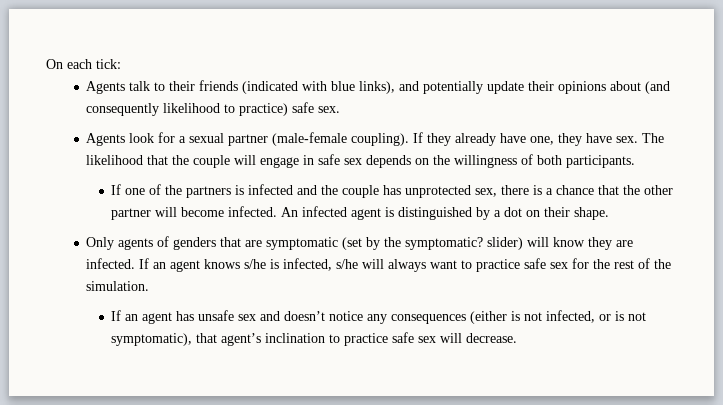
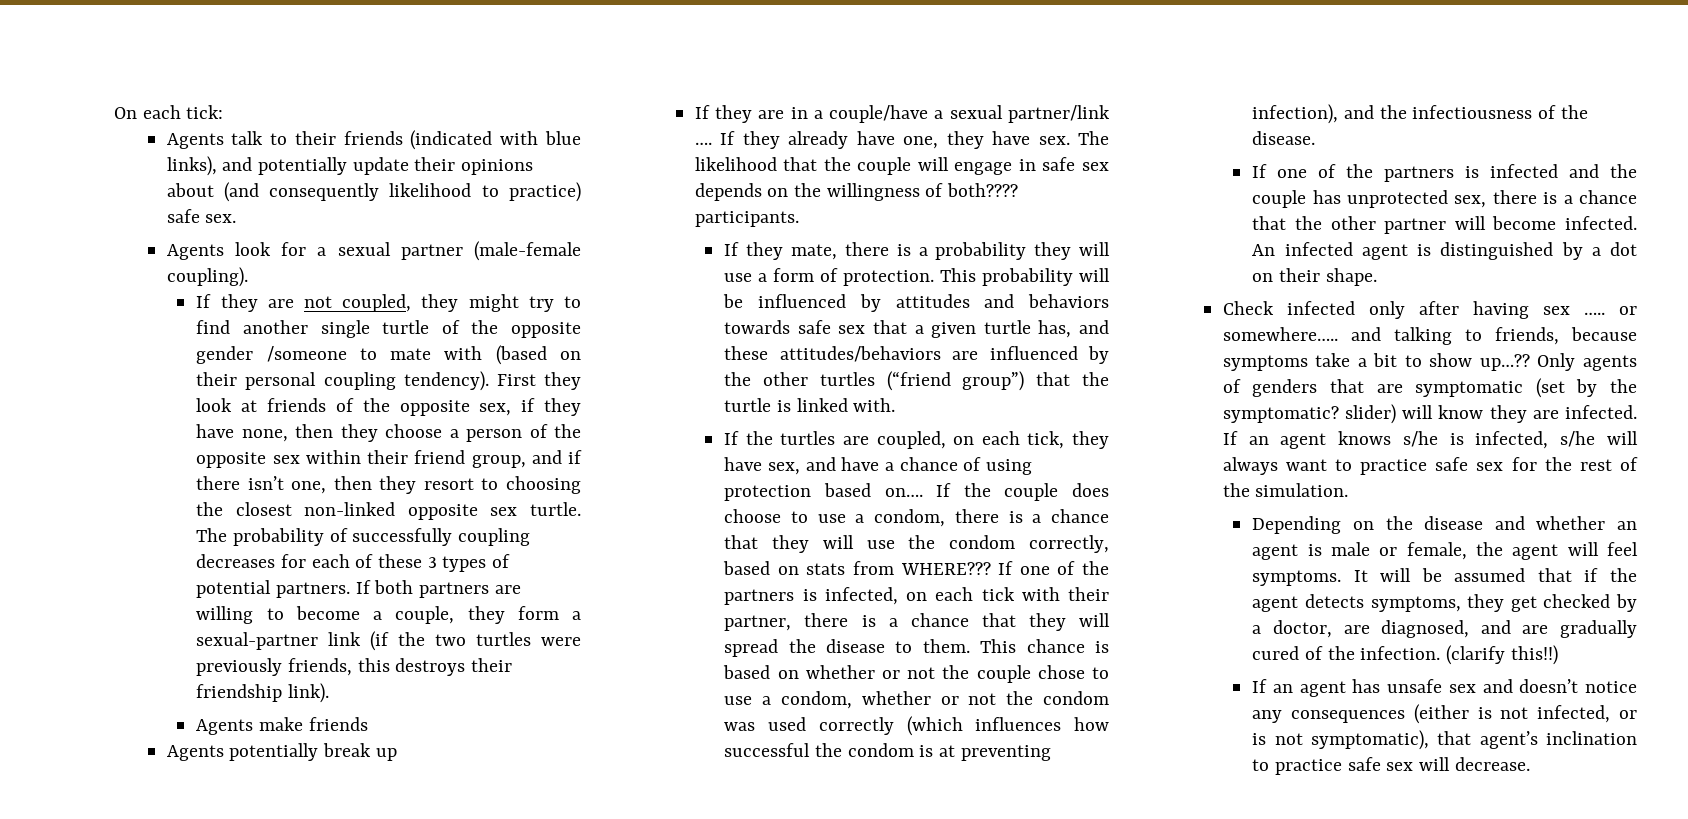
(410, 139) none -> [196,294,581,312] [196,320,581,338] [196,345,581,365] [196,371,581,391] [196,398,581,416] [196,424,581,442] [196,450,582,468] [196,476,581,494] [196,502,581,520] [196,528,531,546] [196,554,511,572] [196,580,521,598] [196,606,581,624] [196,631,581,651] [196,658,513,676] [196,683,329,703] [196,717,368,735] [166,743,397,761] [694,105,1110,123] [694,142,712,145] // If they are not coupled, they might try to find another single turtle of the opposite gender /someone to mate with (based on their personal coupling tendency). First they look at friends of the opposite sex, if they have none, then they choose a person of the opposite sex within their friend group, and if there isn’t one, then they resort to choosing the closest non-linked opposite sex turtle. The probability of successfully coupling decreases for each of these 3 types of potential partners. If both partners are willing to become a couple, they form a sexual-partner link (if the two turtles were previously friends, this destroys their friendship link). // Agents make friends // Agents potentially break up // If they are in a couple/have a sexual partner/link ….
[537,155,563,165] both -> [947,183,1019,197] both????
(636, 161) none -> [724,242,1110,260] [724,268,1110,286] [723,294,1109,312] [724,320,1109,338] [724,346,1109,364] [724,371,1109,391] [724,398,896,412] [724,431,1109,449] [724,457,1033,475] [724,483,1109,501] [724,509,1109,527] [724,535,1109,553] [723,561,1109,575] [724,587,1109,605] [724,613,1110,631] [724,639,1109,657] [723,665,1109,683] [724,691,1109,709] [724,716,1109,736] [724,743,1051,761] [1252,104,1588,124] [1252,131,1316,145] // If they mate, there is a probability they will use a form of protection. This probability will be influenced by attitudes and behaviors towards safe sex that a given turtle has, and these attitudes/behaviors are influenced by the other turtles (“friend group”) that the turtle is linked with. // If the turtles are coupled, on each tick, they have sex, and have a chance of using protection based on…. If the couple does choose to use a condom, there is a chance that they will use the condom correctly, based on stats from WHERE??? If one of the partners is infected, on each tick with their partner, there is a chance that they will spread the disease to them. This chance is based on whether or not the couple chose to use a condom, whether or not the condom was used correctly (which influences how successful the condom is at preventing infection), and the infectiousness of the disease.
(610, 213) none -> [1222,301,1637,319] [1222,327,1637,345] [1222,353,1530,371] Check infected only after having sex ….. or somewhere….. and talking to friends, because symptoms take a bit to show up…??
(150, 286) none -> [1252,516,1637,534] [1252,542,1638,560] [1252,568,1637,586] [1252,594,1637,612] [1252,620,1637,638] [1252,645,1558,665] // Depending on the disease and whether an agent is male or female, the agent will feel symptoms. It will be assumed that if the agent detects symptoms, they get checked by a doctor, are diagnosed, and are gradually cured of the infection. (clarify this!!)

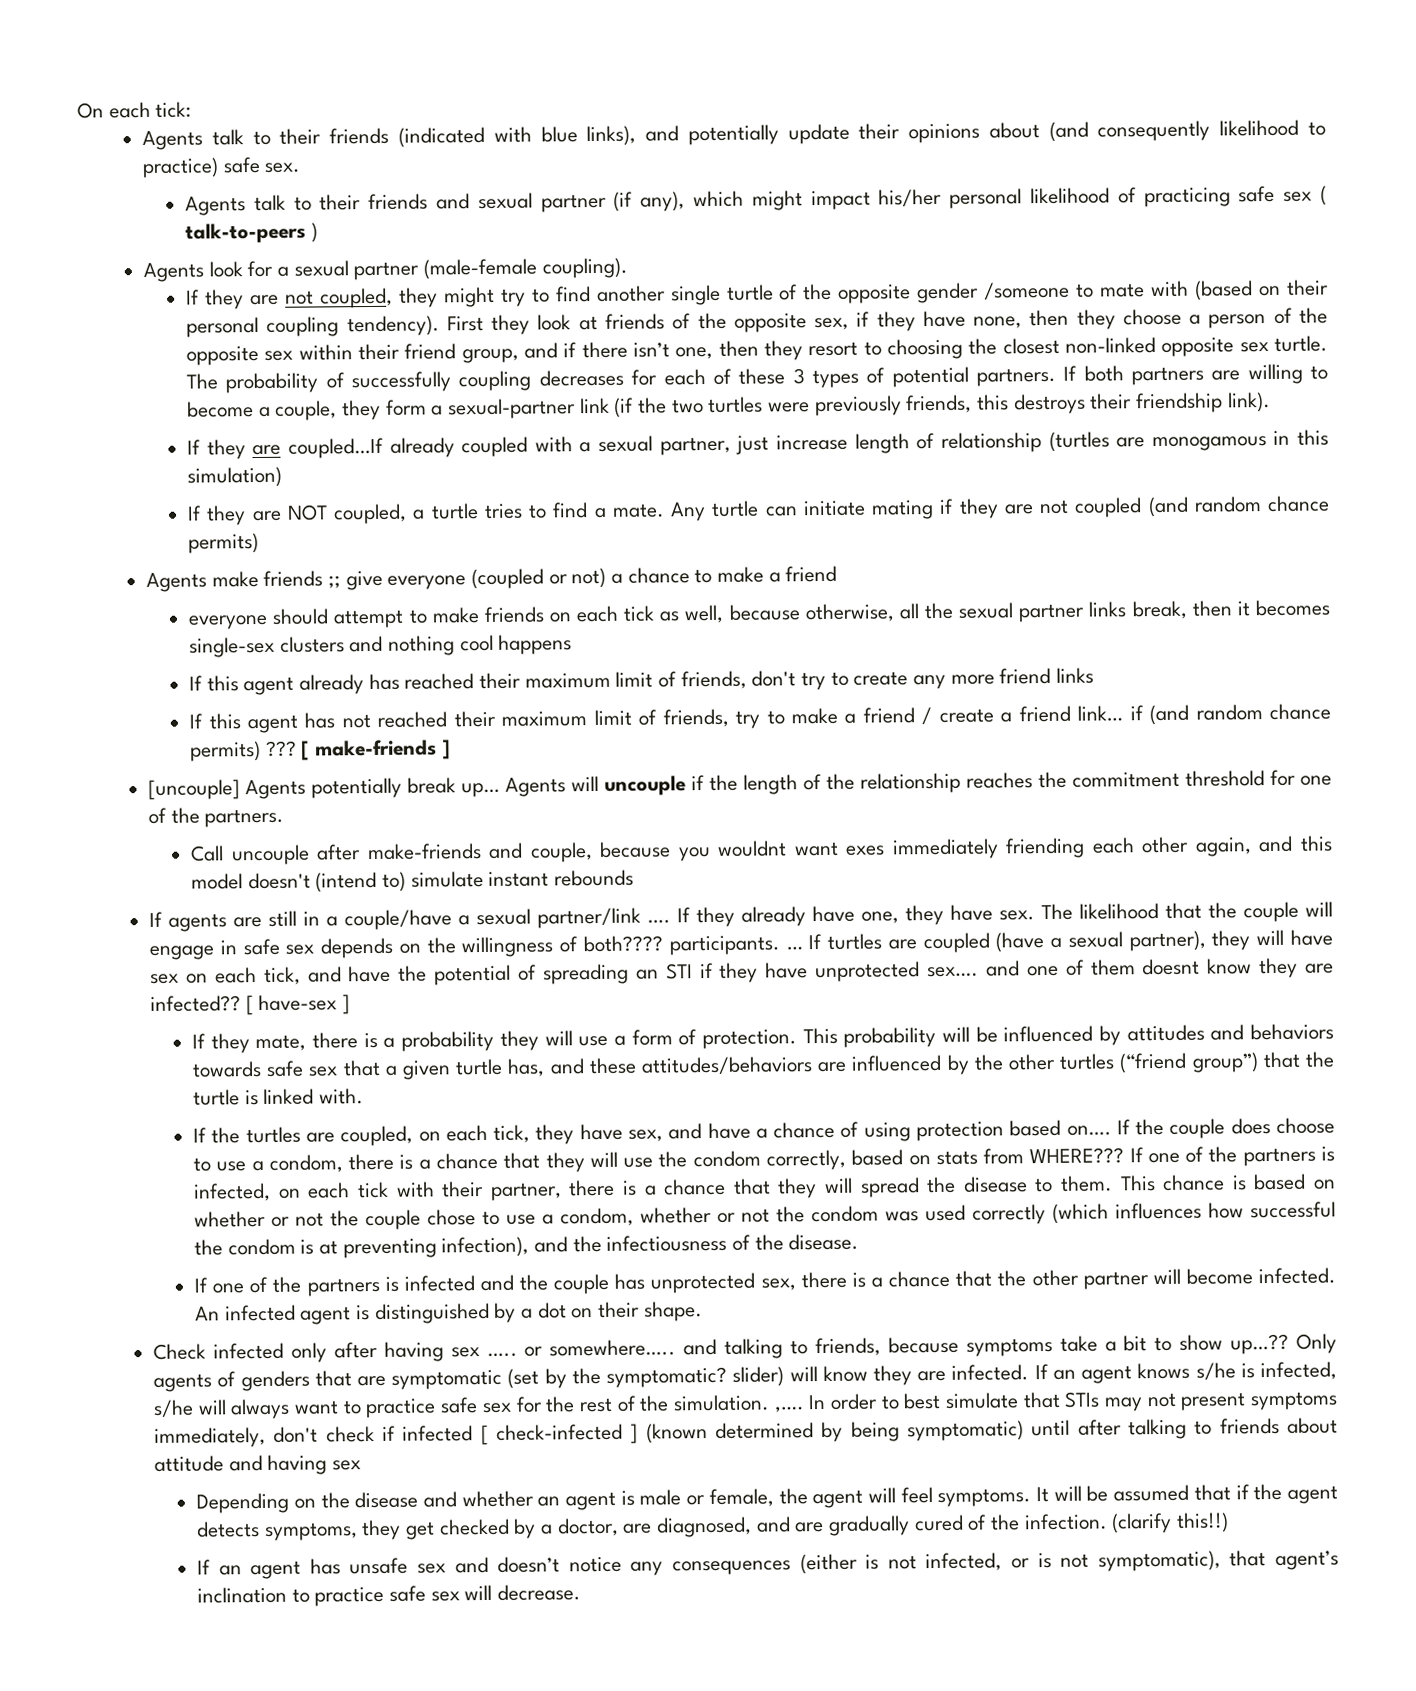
(237, 218) none -> [185,185,1327,216] [185,222,318,244] // Agents talk to their friends and sexual partner (if any), which might impact his/her personal likelihood of practicing safe sex ( talk-to-peers )
[196,717,368,735] [166,743,397,761] [694,105,785,123] Agents make friends // Agents potentially break up // If they are -> [187,429,1329,460] [187,466,283,488] [187,495,1331,526] [188,532,260,554] [146,565,838,592] [188,599,1331,630] [189,634,573,658] [189,667,1095,696] [189,703,1331,734] [190,739,451,762] [148,769,1332,800] [148,807,285,828] [190,835,1333,866] [191,869,635,893] [149,910,298,932] If they are coupled…If already coupled with a sexual partner, just increase length of relationship (turtles are monogamous in this simulation) // If they are NOT coupled, a turtle tries to find a mate. Any turtle can initiate mating if they are not coupled (and random chance permits) // Agents make friends ;; give everyone (coupled or not) a chance to make a friend // everyone should attempt to make friends on each tick as well, because otherwise, all the sexual partner links break, then it becomes single-sex clusters and nothing cool happens // If this agent already has reached their maximum limit of friends, don't try to create any more friend links // If this agent has not reached their maximum limit of friends, try to make a friend / create a friend link… if (and random chance permits) ??? [ make-friends ] // [uncouple] Agents potentially break up… Agents will uncouple if the length of the relationship reaches the commitment threshold for one of the partners. // Call uncouple after make-friends and couple, because you wouldnt want exes immediately friending each other again, and this model doesn't (intend to) simulate instant rebounds // If agents are still
(799, 219) none -> [785,929,1334,954] [150,957,1335,986] [150,994,351,1016] … If turtles are coupled (have a sexual partner), they will have sex on each tick, and have the potential of spreading an STI if they have unprotected sex…. and one of them doesnt know they are infected?? [ have-sex ]
(1349, 490) none -> [773,1391,1339,1413] [154,1417,1338,1448] [154,1454,362,1475] ,…. In order to best simulate that STIs may not present symptoms immediately, don't check if infected [ check-infected ] (known determined by being symptomatic) until after talking to friends about attitude and having sex

